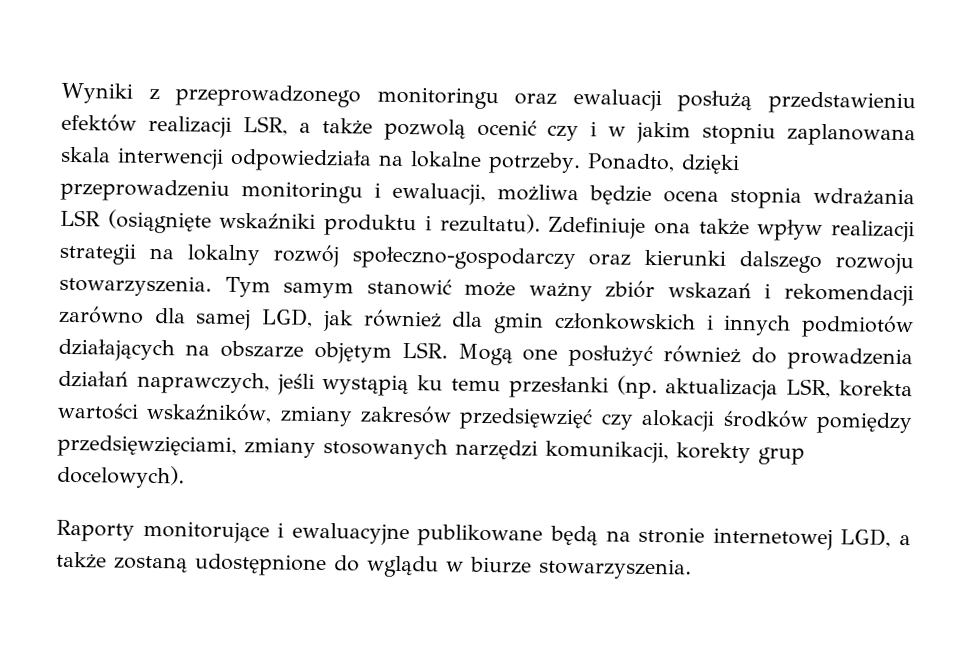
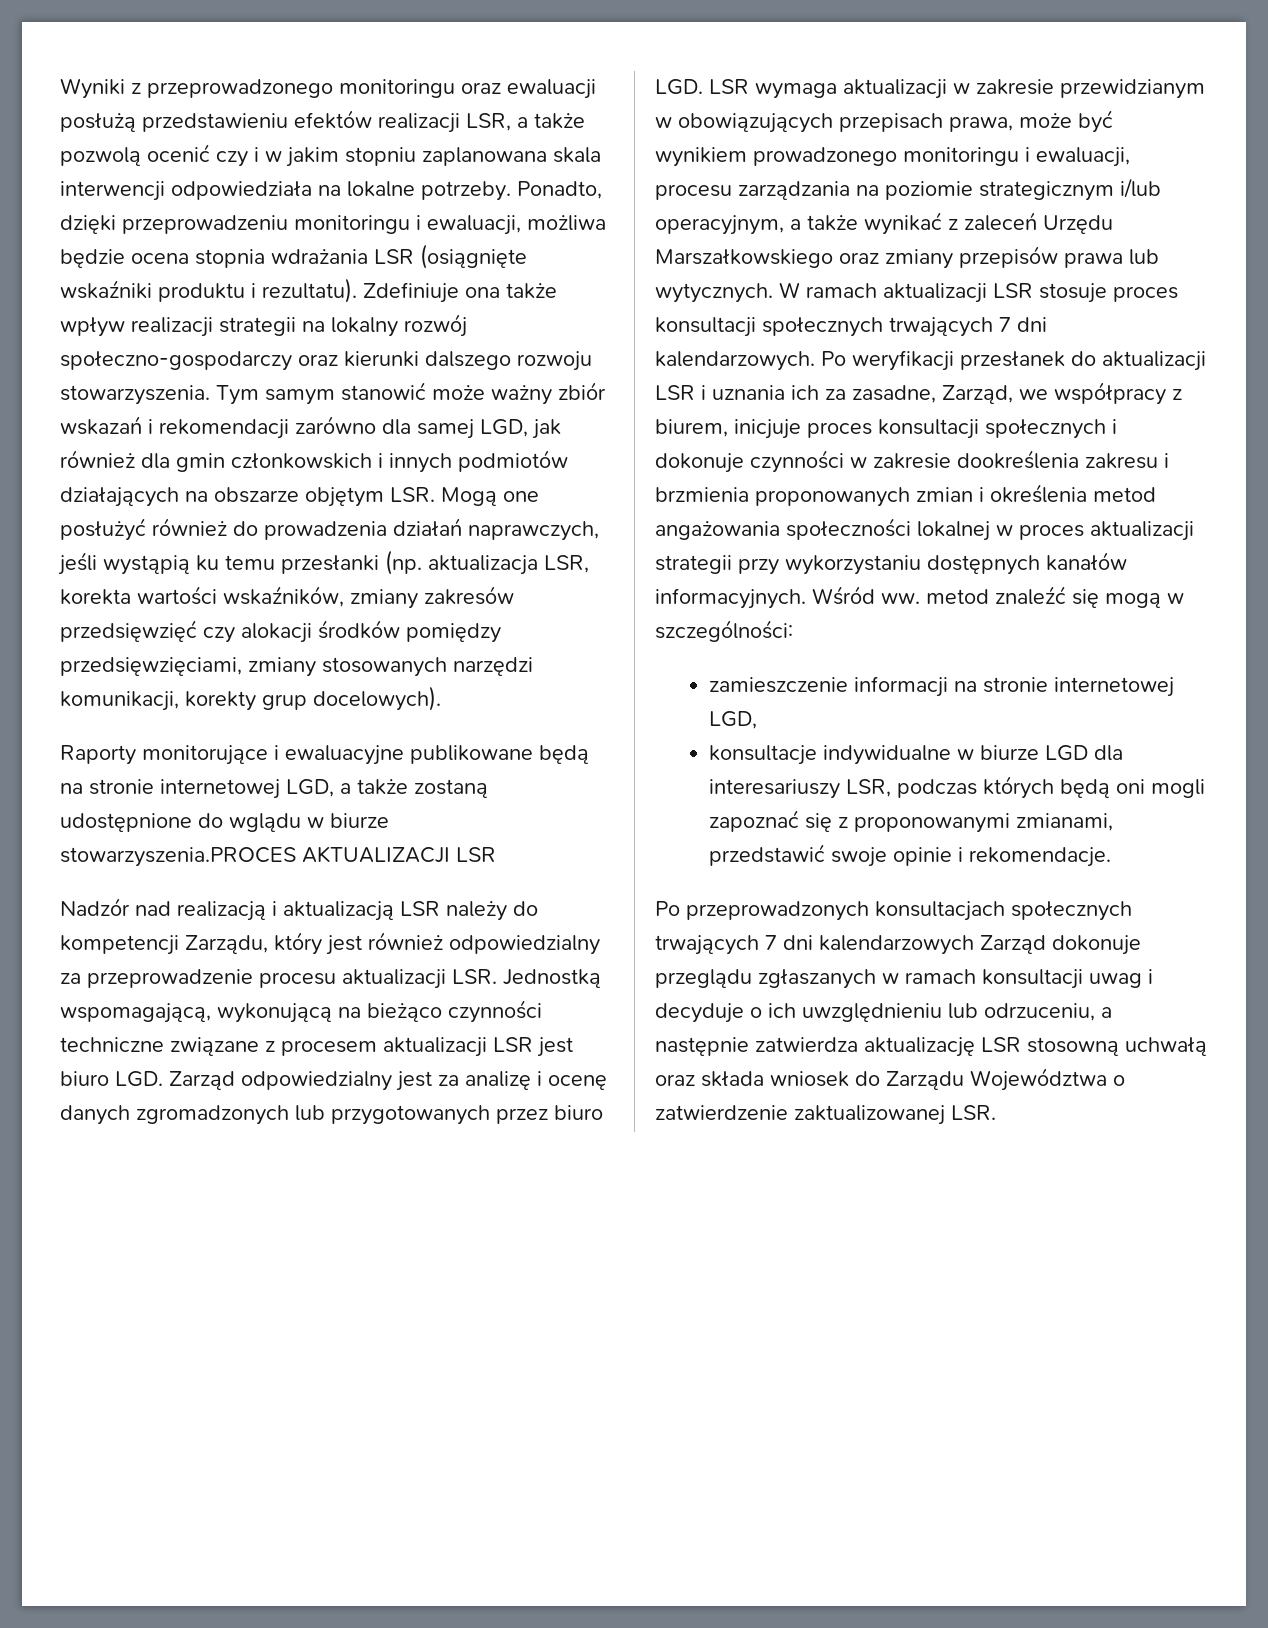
[539,557,692,580] stowarzyszenia. -> [60,846,496,867] [60,898,538,921] [60,932,600,955] [60,969,601,989] [60,1000,542,1023] [60,1037,573,1057] [60,1071,607,1091] [60,1105,603,1125] [655,79,1205,99] [655,110,1113,133] [655,147,1130,167] [655,178,1161,201] [655,212,1113,235] [655,246,1159,269] [655,282,1178,303] [655,317,1047,337] [655,350,1206,371] [655,382,1182,405] [655,419,1117,439] [655,450,1169,473] [655,484,1156,507] [655,518,1194,541] [655,552,1127,575] [655,586,1184,609] [655,620,793,642] [709,676,1175,697] [709,711,758,729] [709,745,1124,765] [709,776,1206,799] [709,810,1114,833] [709,844,1112,867] [655,901,1132,921] [655,935,1141,955] [655,969,1153,989] [655,1003,1112,1023] [655,1037,1207,1057] [655,1068,1125,1091] [655,1105,996,1125] stowarzyszenia.PROCES AKTUALIZACJI LSR // Nadzór nad realizacją i aktualizacją LSR należy do kompetencji Zarządu, który jest również odpowiedzialny za przeprowadzenie procesu aktualizacji LSR. Jednostką wspomagającą, wykonującą na bieżąco czynności techniczne związane z procesem aktualizacji LSR jest biuro LGD. Zarząd odpowiedzialny jest za analizę i ocenę danych zgromadzonych lub przygotowanych przez biuro LGD. LSR wymaga aktualizacji w zakresie przewidzianym w obowiązujących przepisach prawa, może być wynikiem prowadzonego monitoringu i ewaluacji, procesu zarządzania na poziomie strategicznym i/lub operacyjnym, a także wynikać z zaleceń Urzędu Marszałkowskiego oraz zmiany przepisów prawa lub wytycznych. W ramach aktualizacji LSR stosuje proces konsultacji społecznych trwających 7 dni kalendarzowych. Po weryfikacji przesłanek do aktualizacji LSR i uznania ich za zasadne, Zarząd, we współpracy z biurem, inicjuje proces konsultacji społecznych i dokonuje czynności w zakresie dookreślenia zakresu i brzmienia proponowanych zmian i określenia metod angażowania społeczności lokalnej w proces aktualizacji strategii przy wykorzystaniu dostępnych kanałów informacyjnych. Wśród ww. metod znaleźć się mogą w szczególności: // zamieszczenie informacji na stronie internetowej LGD, // konsultacje indywidualne w biurze LGD dla interesariuszy LSR, podczas których będą oni mogli zapoznać się z proponowanymi zmianami, przedstawić swoje opinie i rekomendacje. // Po przeprowadzonych konsultacjach społecznych trwających 7 dni kalendarzowych Zarząd dokonuje przeglądu zgłaszanych w ramach konsultacji uwag i decyduje o ich uwzględnieniu lub odrzuceniu, a następnie zatwierdza aktualizację LSR stosowną uchwałą oraz składa wniosek do Zarządu Województwa o zatwierdzenie zaktualizowanej LSR.

